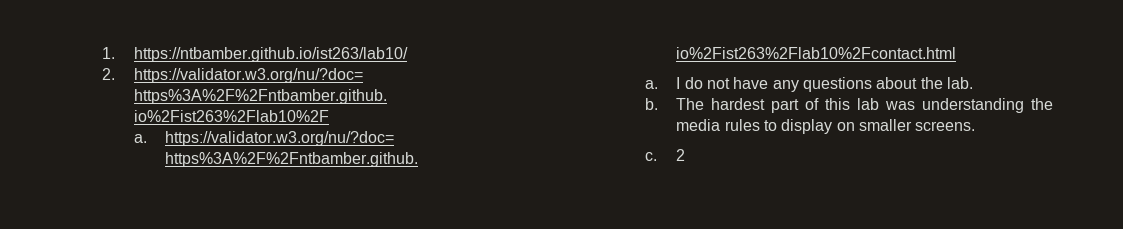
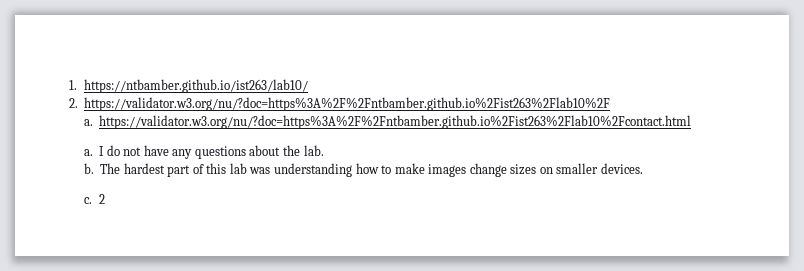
[1031,98,1053,110] [676,119,833,134] the media rules to display -> [355,163,537,177] how to make images change sizes
[915,121,976,131] screens. -> [600,163,643,174] devices.

